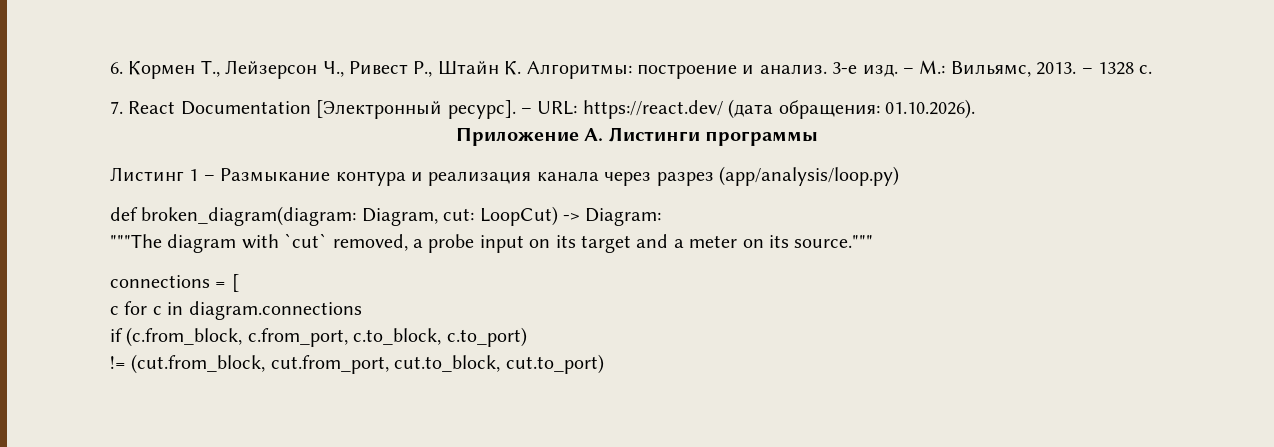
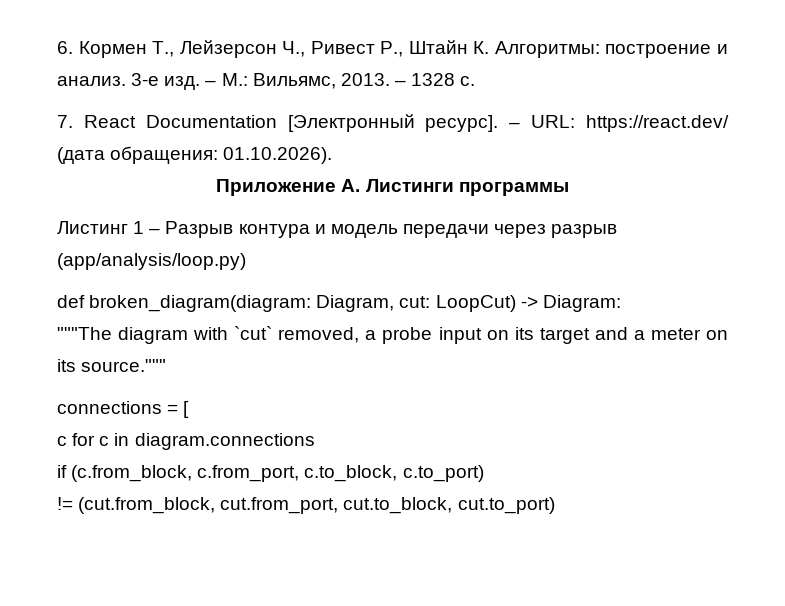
[220,168,331,182] Размыкание -> [165,221,234,238] Разрыв
[428,171,714,186] реализация канала через разрез -> [330,224,618,238] модель передачи через разрыв

